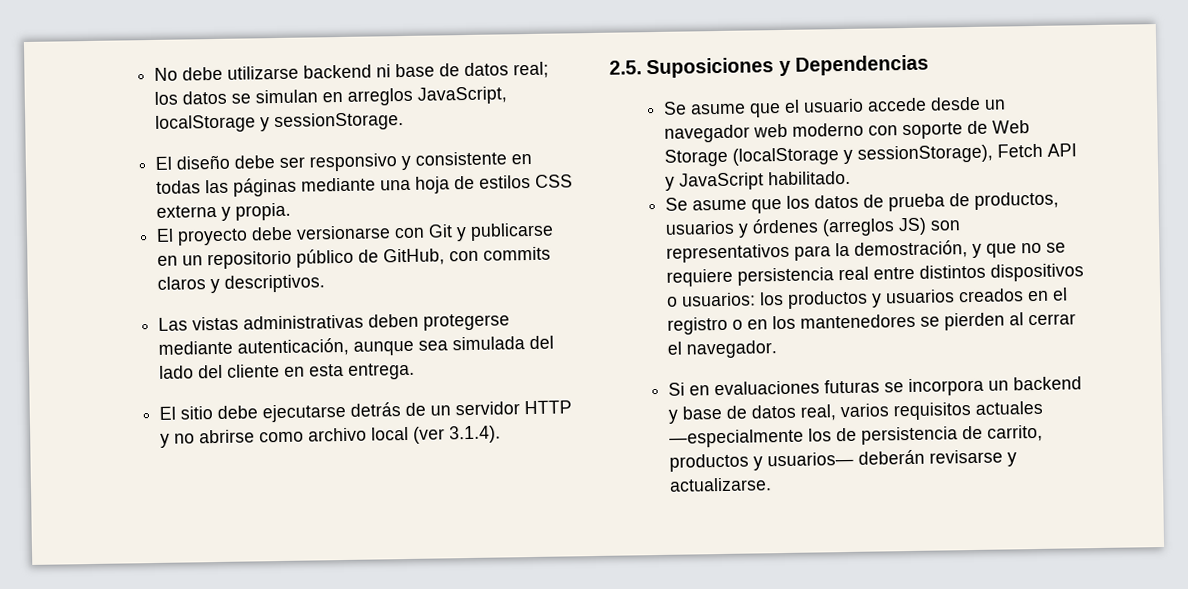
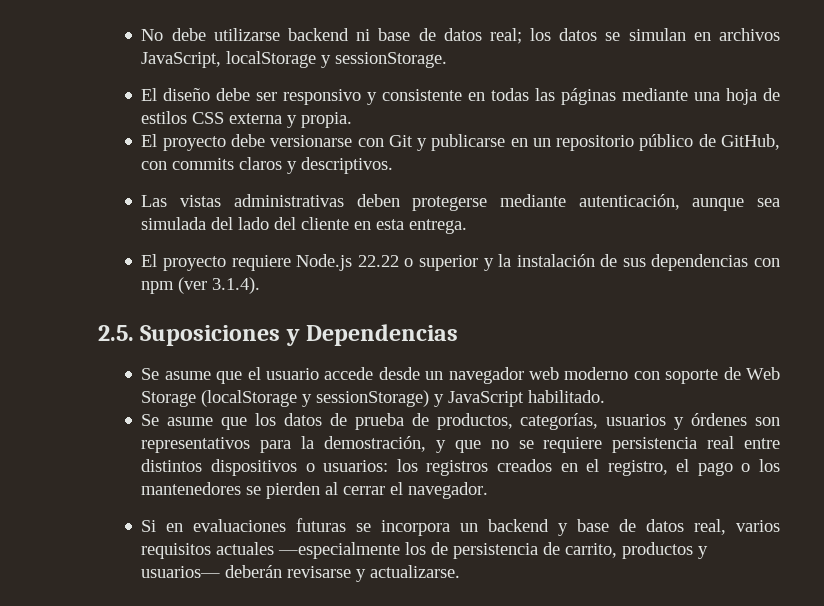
[346,87,413,106] arreglos -> [719,28,781,41] archivos
[179,400,572,423] [159,426,409,448] sitio debe ejecutarse detrás de un servidor HTTP y no abrirse como archivo local -> [163,254,780,271] [141,281,175,294] proyecto requiere Node.js 22.22 o superior y la instalación de sus dependencias con npm
[856,143,1077,164] sessionStorage), Fetch API -> [316,390,430,407] sessionStorage)
(1059, 200) none -> [520,413,599,430] categorías,
[821,217,927,237] (arreglos JS) -> (748, 419) none
[786,287,1068,309] [666,316,768,335] productos y usuarios creados en el registro o en -> [426,459,751,476] registros creados en el registro, el pago o

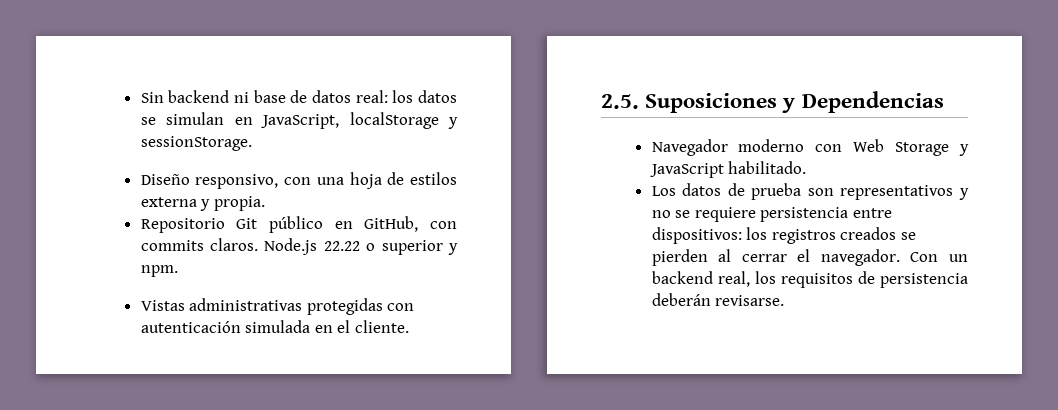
[141,28,280,41] No debe utilizarse -> [140,92,164,103] Sin
[489,28,522,44] real; -> [355,90,388,103] real:
[719,28,781,41] archivos -> (253, 121) none
[141,88,689,105] El diseño debe ser responsivo y consistente en todas las páginas mediante -> [140,174,312,189] Diseño responsivo, con
[192,112,225,124] CSS -> (457, 178) none
[141,134,781,151] [141,157,394,174] [141,194,781,211] [141,217,468,234] [141,254,291,271] El proyecto debe versionarse con Git y publicarse en un repositorio público de GitHub, con commits claros y descriptivos. // Las vistas administrativas deben protegerse mediante autenticación, aunque sea simulada del lado del cliente en esta entrega. // El proyecto requiere -> [140,216,458,233] [140,238,258,251] Repositorio Git público en GitHub, con commits claros.
[498,254,780,271] [141,277,261,294] [98,324,459,346] [141,367,780,384] [141,390,606,407] [141,413,781,430] [141,436,780,453] [141,459,780,476] [141,482,242,495] la instalación de sus dependencias con npm (ver 3.1.4). // 2.5. Suposiciones y Dependencias // Se asume que el usuario accede desde un navegador web moderno con soporte de Web Storage (localStorage y sessionStorage) y JavaScript habilitado. // Se asume que los datos de prueba de productos, categorías, usuarios y órdenes son representativos para la demostración, y que no se requiere persistencia real entre distintos dispositivos o usuarios: los registros creados en el registro, el pago o los mantenedores -> [140,265,178,277] [140,298,415,315] [140,320,409,333] [601,91,944,113] [651,139,969,156] [649,161,807,178] [651,183,969,200] [651,207,892,222] [651,227,897,244] npm. // Vistas administrativas protegidas con autenticación simulada en el cliente. // 2.5. Suposiciones y Dependencias // Navegador moderno con Web Storage y JavaScript habilitado. // Los datos de prueba son representativos y no se requiere persistencia entre dispositivos: los registros creados
[141,518,781,536] [141,542,709,559] [141,565,461,582] // Si en evaluaciones futuras se incorpora un backend y base de datos real, varios requisitos actuales —especialmente los de persistencia de carrito, productos y usuarios— deberán revisarse y actualizarse. -> [910,252,968,262] [651,271,968,288] [651,293,785,306] Con un backend real, los requisitos de persistencia deberán revisarse.

